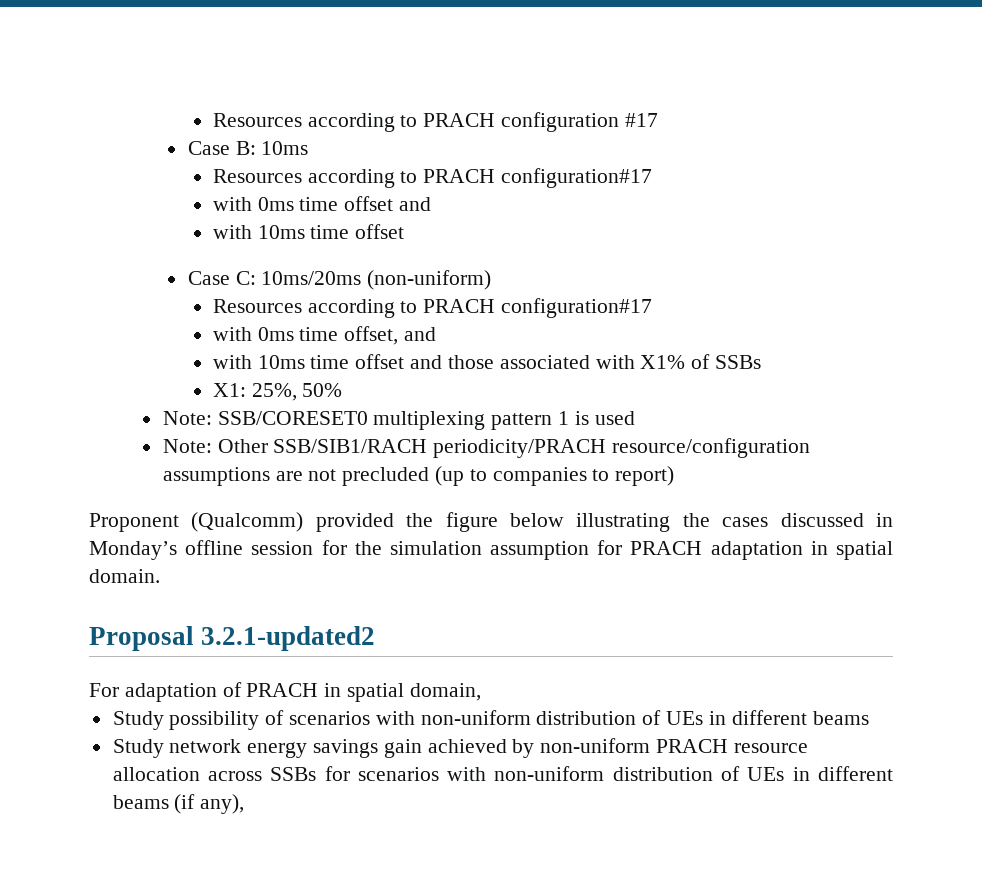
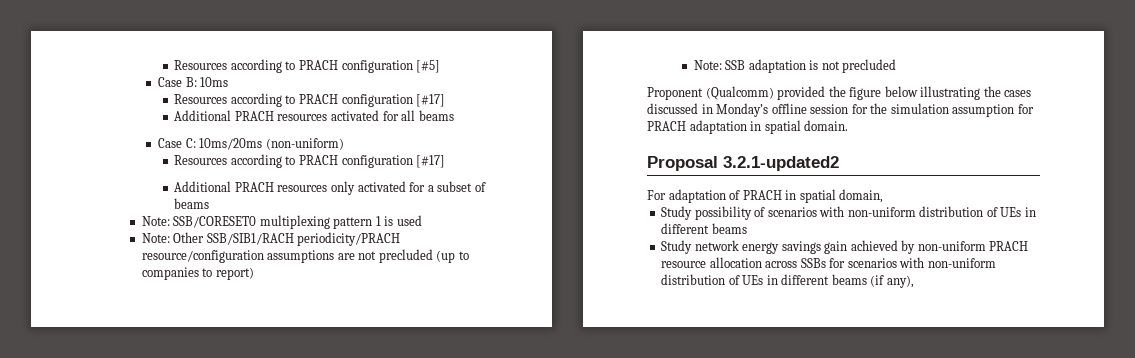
[212,112,658,132] Resources according to PRACH configuration #17 -> [174,59,441,73] Resources according to PRACH configuration [#5]
[501,168,653,188] [212,196,432,211] [212,224,405,239] configuration#17 // with 0ms time offset and // with 10ms time offset -> [341,94,446,107] [174,110,454,121] configuration [#17] // Additional PRACH resources activated for all beams
[501,298,653,318] [212,326,437,345] [212,354,761,369] [212,383,343,401] configuration#17 // with 0ms time offset, and // with 10ms time offset and those associated with X1% of SSBs // X1: 25%, 50% -> [341,155,446,168] [174,181,486,195] [174,198,210,209] configuration [#17] // Additional PRACH resources only activated for a subset of beams
(675, 476) none -> [693,59,897,73] // Note: SSB adaptation is not precluded

